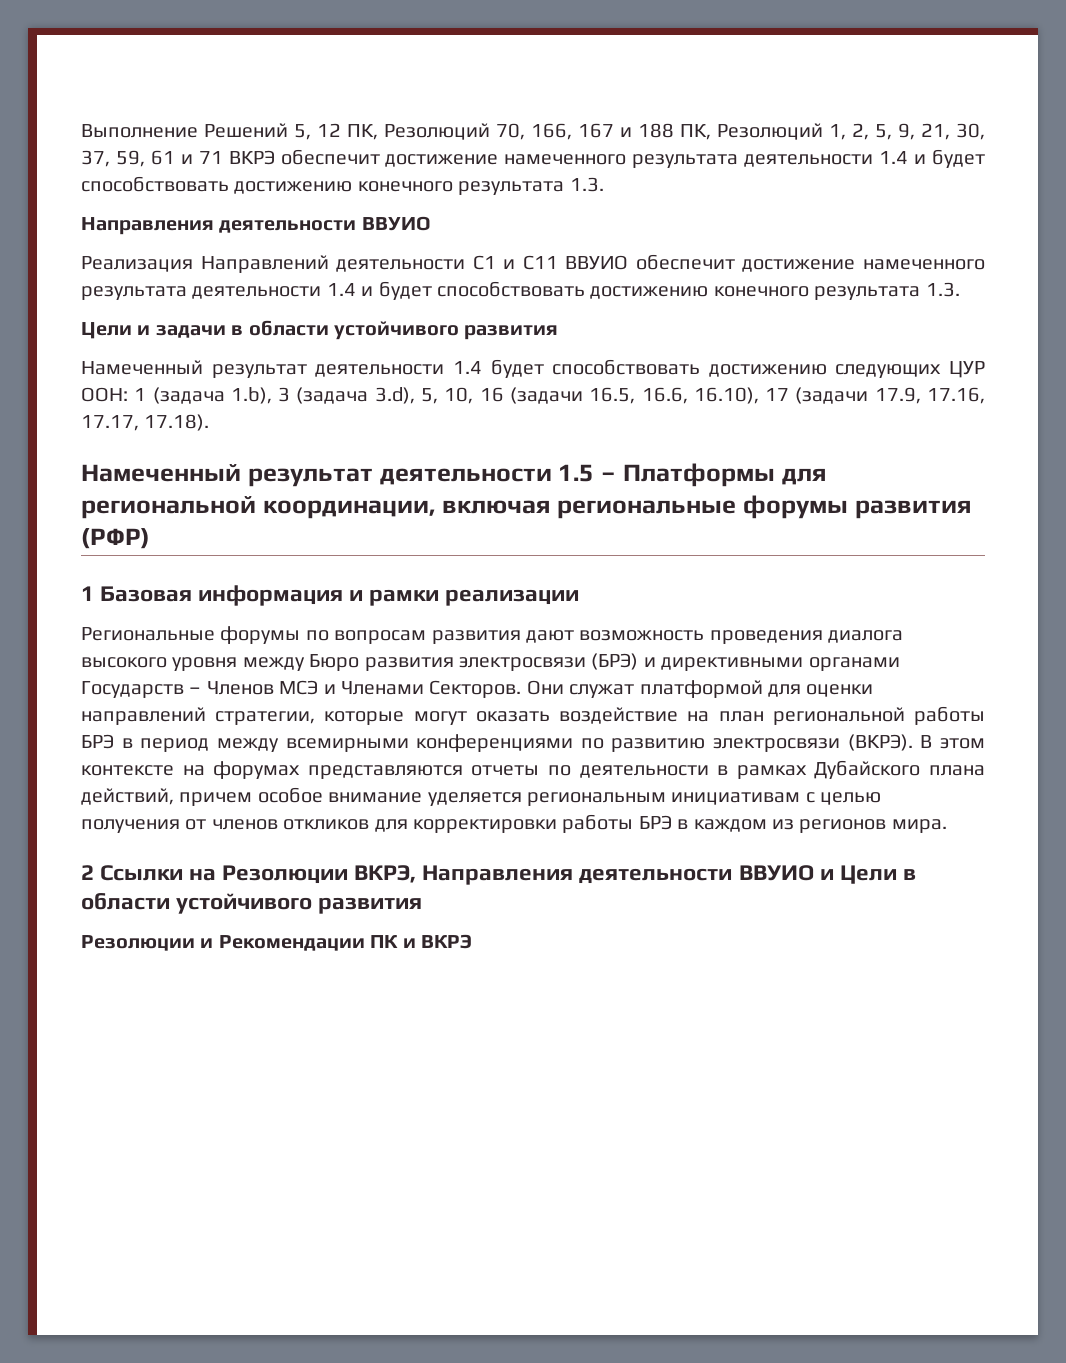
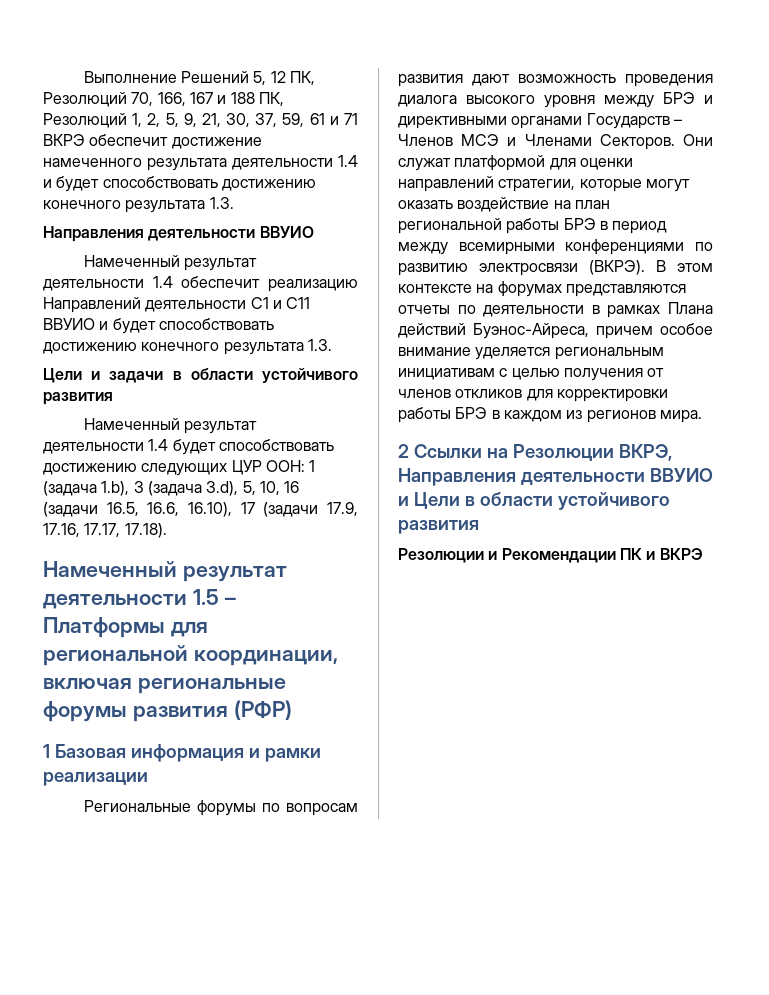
[81,256,193,272] Реализация -> [83,255,257,271] [43,276,359,292] Намеченный результат деятельности 1.4 обеспечит реализацию
[635,254,985,272] [81,283,356,300] обеспечит достижение намеченного результата деятельности 1.4 -> (95, 324) none
[309,653,639,671] Бюро развития электросвязи (БРЭ) -> [663,92,695,104] БРЭ
[814,760,986,779] [81,788,174,805] Дубайского плана действий, -> [668,302,713,314] [398,323,589,339] Плана действий Буэнос-Айреса,

